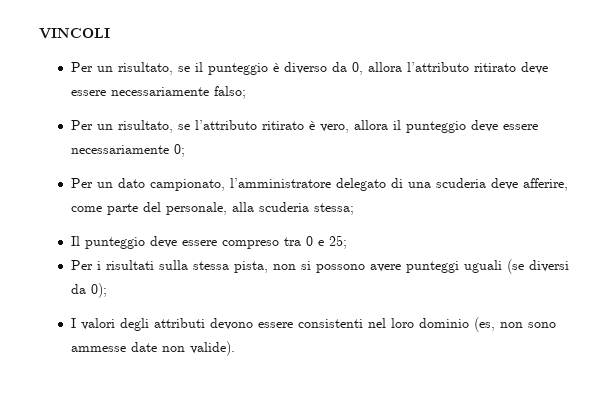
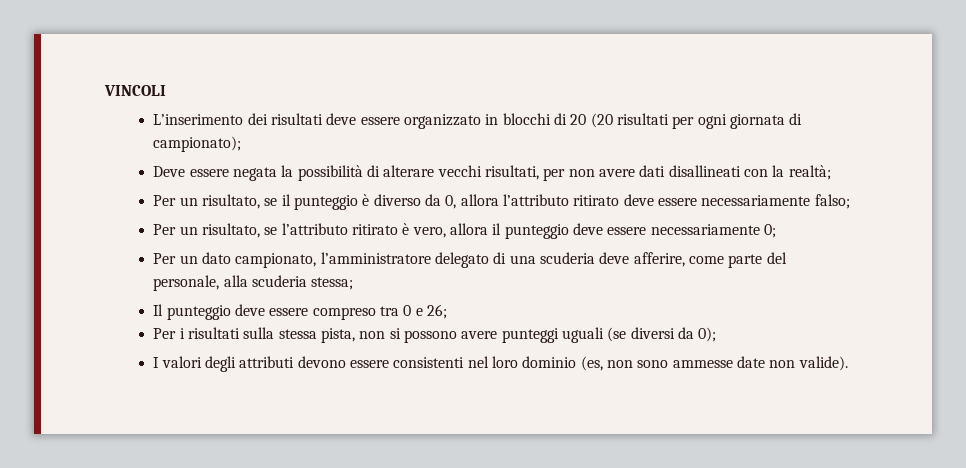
(110, 33) none -> [153,113,803,129] [153,136,242,152] [153,165,831,181] // L’inserimento dei risultati deve essere organizzato in blocchi di 20 (20 risultati per ogni giornata di campionato); // Deve essere negata la possibilità di alterare vecchi risultati, per non avere dati disallineati con la realtà;
[328,235,347,249] 25; -> [426,304,447,319] 26;

